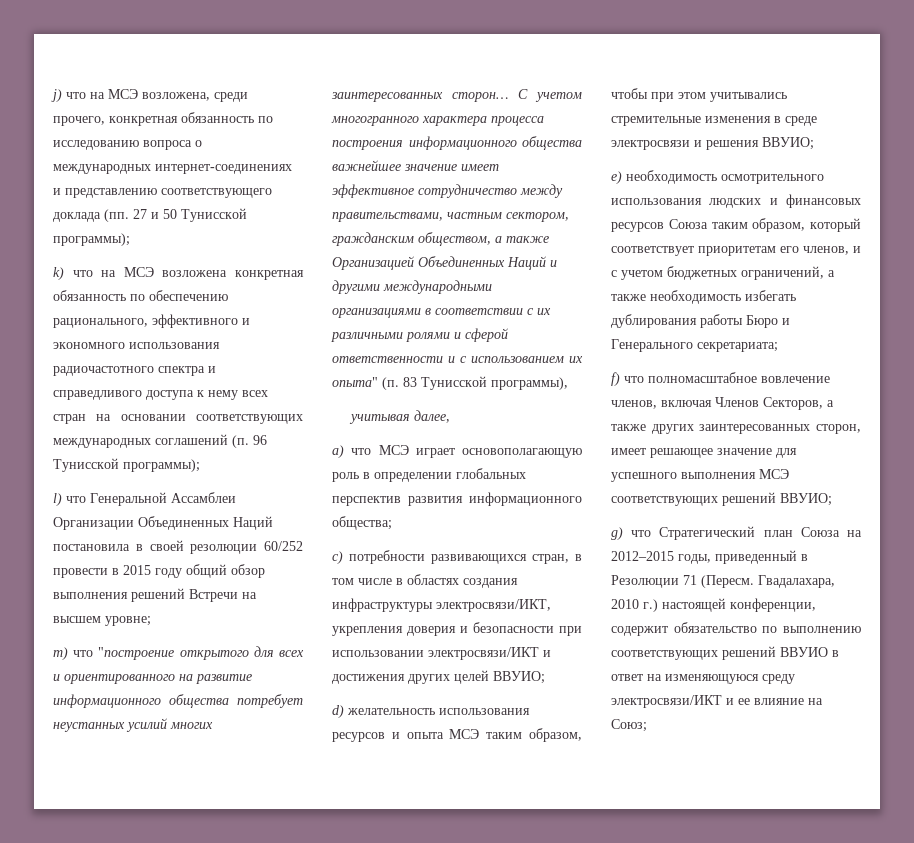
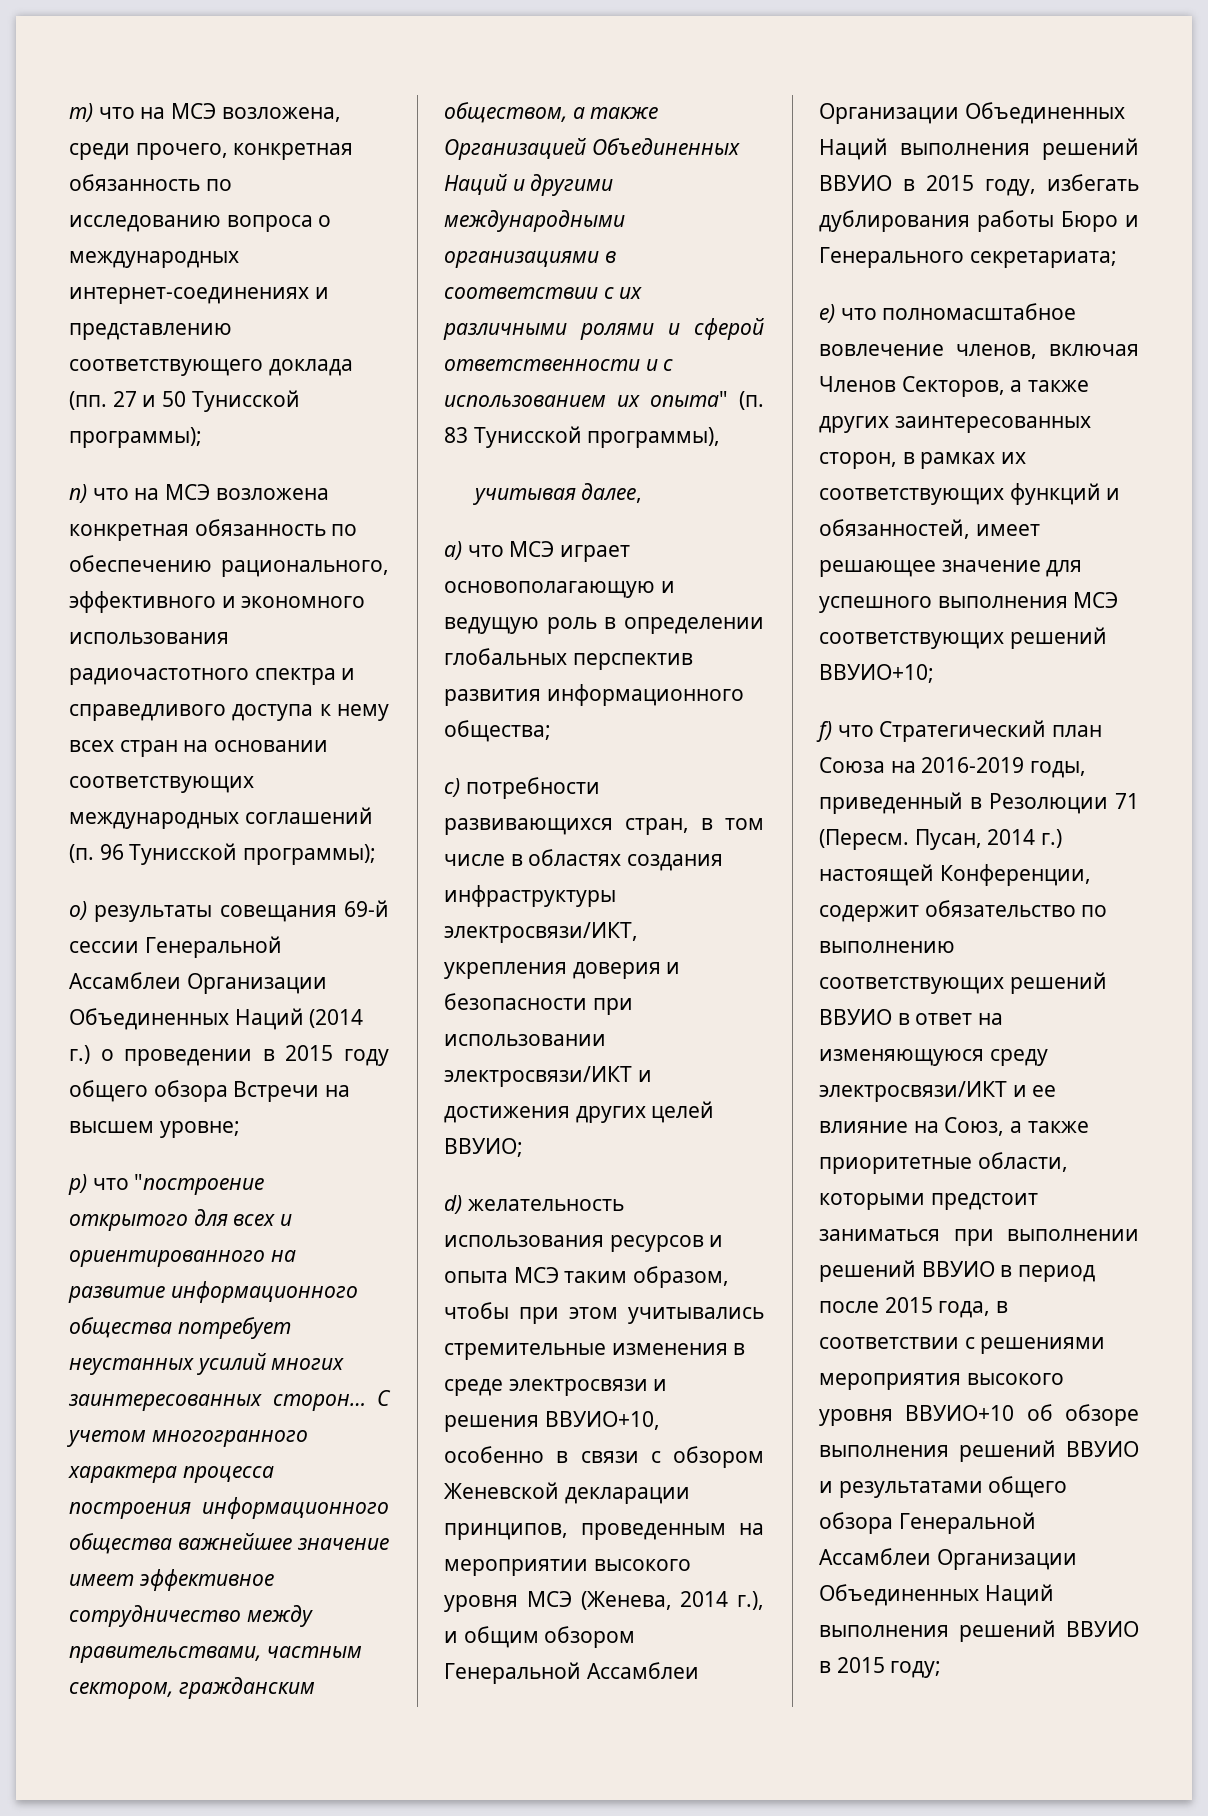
[51,89,62,102] j) -> [69,103,93,122] m)
[53,267,64,280] k) -> [69,484,87,503] n)
[53,492,236,506] [53,516,273,530] [53,540,303,554] [53,564,265,578] [53,588,185,602] l) что Генеральной Ассамблеи Организации Объединенных Наций постановила в своей резолюции 60/252 провести в 2015 году общий обзор выполнения решений -> [69,900,389,922] [69,936,282,958] [69,972,327,994] [69,1008,364,1030] [69,1045,389,1066] [69,1080,228,1102] o) результаты совещания 69-й сессии Генеральной Ассамблеи Организации Объединенных Наций (2014 г.) о проведении в 2015 году общего обзора
[53,647,68,660] m) -> [68,1174,87,1195] p)
(582, 453) none -> [660,581,675,593] [444,617,539,634] и ведущую
[762,137,814,150] [611,170,824,184] [611,194,861,208] [611,218,861,232] [611,246,861,256] [611,266,835,280] [611,290,741,304] ВВУИО; // e) необходимость осмотрительного использования людских и финансовых ресурсов Союза таким образом, который соответствует приоритетам его членов, и с учетом бюджетных ограничений, а также необходимость -> [544,1411,660,1430] [444,1446,764,1468] [444,1482,690,1504] [444,1523,764,1540] [444,1559,691,1576] [444,1591,764,1612] [444,1626,636,1648] [444,1662,699,1684] [819,102,1125,124] [819,138,1139,160] [819,175,1036,196] ВВУИО+10, особенно в связи с обзором Женевской декларации принципов, проведенным на мероприятии высокого уровня МСЭ (Женева, 2014 г.), и общим обзором Генеральной Ассамблеи Организации Объединенных Наций выполнения решений ВВУИО в 2015 году,
[611,372,620,386] f) -> [819,304,835,323] е)
(861, 429) none -> [902,452,1027,469] [819,483,1121,505] [819,519,970,539] в рамках их соответствующих функций и обязанностей,
[780,493,832,506] [611,527,623,540] ВВУИО; // g) -> [819,664,934,683] [816,721,832,742] ВВУИО+10; // f)
[611,551,674,561] 2012–2015 -> [921,757,1025,773] 2016-2019
[758,575,835,588] [611,599,639,609] Гвадалахара, 2010 -> [914,829,1036,850] Пусан, 2014
[730,598,816,612] конференции, -> [939,864,1091,886] Конференции,
[611,719,647,732] Союз; -> [944,1117,1089,1136] [819,1152,1068,1174] [819,1193,1038,1210] [819,1229,1139,1246] [819,1260,1096,1282] [819,1297,1009,1318] [819,1337,1106,1354] [819,1373,1064,1390] [819,1404,1139,1426] [819,1440,1139,1462] [819,1476,1068,1498] [819,1512,1036,1534] [819,1548,1077,1570] [819,1584,1054,1606] [819,1620,1139,1642] [819,1657,942,1678] Союз, а также приоритетные области, которыми предстоит заниматься при выполнении решений ВВУИО в период после 2015 года, в соответствии с решениями мероприятия высокого уровня ВВУИО+10 об обзоре выполнения решений ВВУИО и результатами общего обзора Генеральной Ассамблеи Организации Объединенных Наций выполнения решений ВВУИО в 2015 году;

